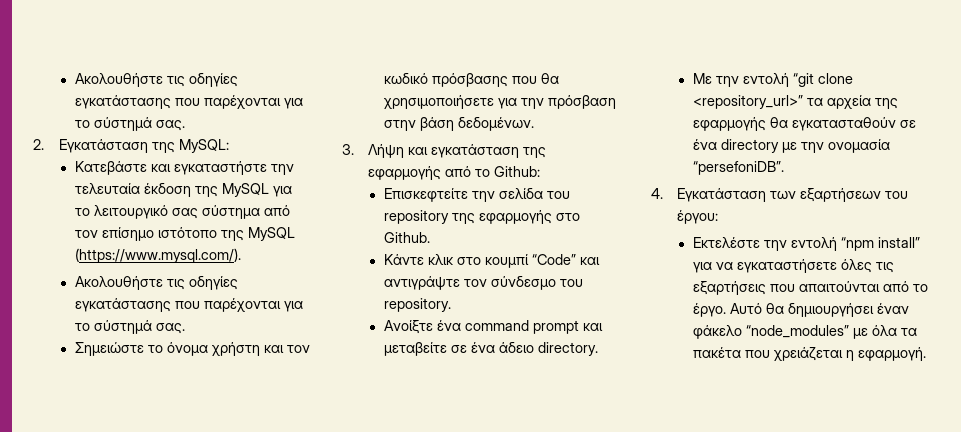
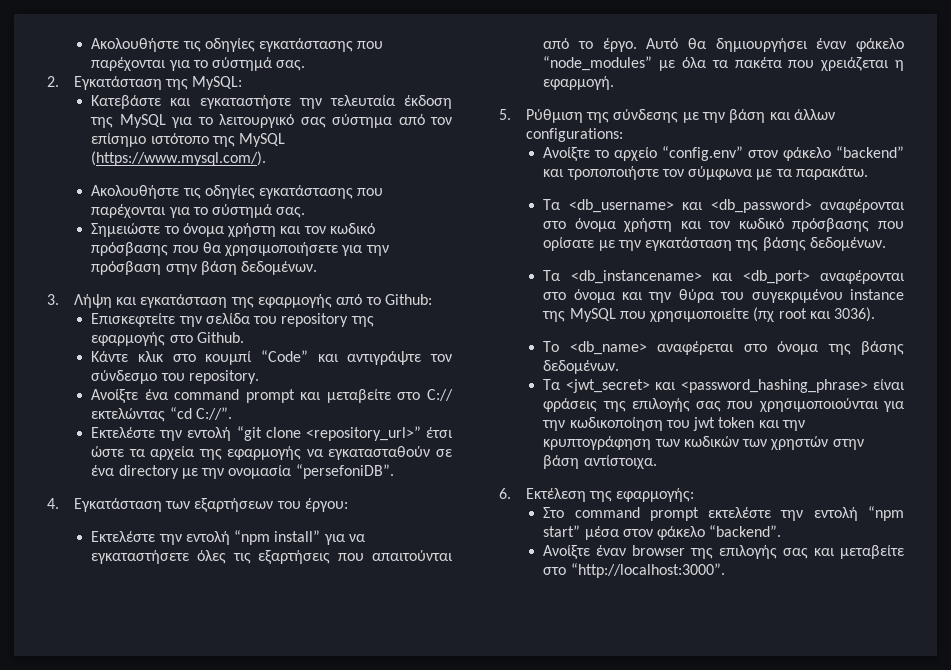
[450,342,598,356] [692,73,712,84] σε ένα άδειο directory. // Με -> [397,389,453,401] [91,407,232,422] [91,427,156,438] στο C:// εκτελώντας “cd C://”. // Εκτελέστε
(803, 102) none -> [426,427,453,438] [91,446,125,457] έτσι ώστε
[769,117,788,128] θα -> [306,449,323,457] να
(926, 354) none -> [499,109,835,123] [525,128,623,142] [543,146,905,162] [543,166,869,180] [543,199,905,213] [543,218,904,232] [543,237,887,251] [543,270,905,284] [543,289,904,303] [542,307,876,322] [543,341,904,355] [543,360,620,374] [543,379,905,393] [543,398,904,412] [542,417,806,431] [543,436,864,450] [543,455,657,469] [499,488,695,502] [543,506,904,521] [543,525,782,540] [543,545,904,560] [543,563,725,578] // 5. Ρύθμιση της σύνδεσης με την βάση και άλλων configurations: // Ανοίξτε το αρχείο “config.env” στον φάκελο “backend” και τροποποιήστε τον σύμφωνα με τα παρακάτω. // Τα <db_username> και <db_password> αναφέρονται στο όνομα χρήστη και τον κωδικό πρόσβασης που ορίσατε με την εγκατάσταση της βάσης δεδομένων. // Τα <db_instancename> και <db_port> αναφέρονται στο όνομα και την θύρα του συγεκριμένου instance της MySQL που χρησιμοποιείτε (πχ root και 3036). // Το <db_name> αναφέρεται στο όνομα της βάσης δεδομένων. // Τα <jwt_secret> και <password_hashing_phrase> είναι φράσεις της επιλογής σας που χρησιμοποιούνται για την κωδικοποίηση του jwt token και την κρυπτογράφηση των κωδικών των χρηστών στην βάση αντίστοιχα. // 6. Εκτέλεση της εφαρμογής: // Στο command prompt εκτελέστε την εντολή “npm start” μέσα στον φάκελο “backend”. // Ανοίξτε έναν browser της επιλογής σας και μεταβείτε στο “http://localhost:3000”.

